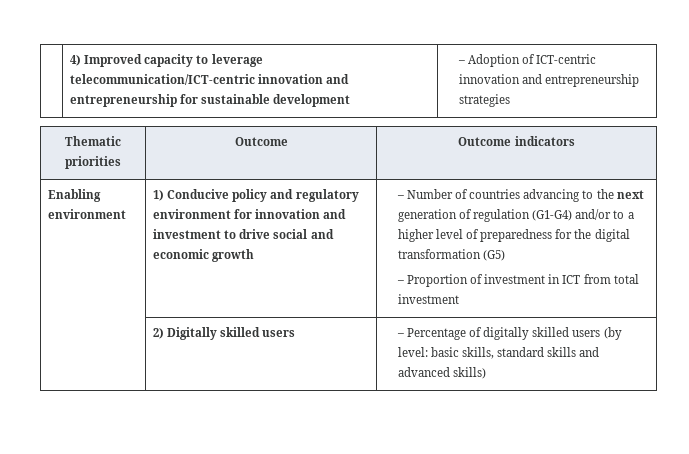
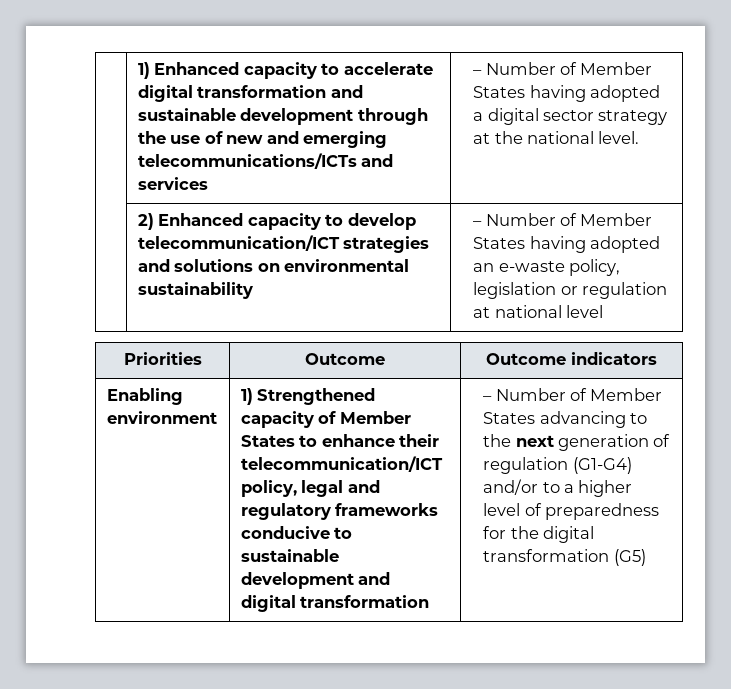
[70,54,263,67] [70,74,350,85] [70,94,351,107] [457,54,597,67] [458,74,640,87] [458,94,510,107] [65,136,121,146] [65,156,121,169] | 4) Improved capacity to leverage telecommunication/ICT-centric innovation and entrepreneurship for sustainable development | – Adoption of ICT-centric innovation and entrepreneurship strategies // Thematic priorities -> [137,62,433,79] [137,85,363,102] [137,108,428,125] [137,131,387,148] [137,153,394,169] [137,177,208,190] [473,62,653,75] [473,85,660,102] [473,108,668,125] [473,131,640,144] [137,213,416,230] [137,235,430,253] [137,259,410,272] [137,282,253,299] [473,213,653,226] [473,236,660,253] [473,259,620,276] [473,282,667,299] [473,305,603,318] [123,352,202,365] | 1) Enhanced capacity to accelerate digital transformation and sustainable development through the use of new and emerging telecommunications/ICTs and services | – Number of Member States having adopted a digital sector strategy at the national level. // | 2) Enhanced capacity to develop telecommunication/ICT strategies and solutions on environmental sustainability | – Number of Member States having adopted an e-waste policy, legislation or regulation at national level // Priorities
[167,189,359,202] [153,209,347,219] [153,229,334,239] [153,249,255,262] [396,189,521,199] Conducive policy and regulatory environment for innovation and investment to drive social and economic growth | – Number of countries -> [257,388,376,405] [240,411,411,428] [240,434,440,447] [240,456,443,472] [240,480,380,497] [240,503,439,520] [240,526,353,539] [240,549,339,562] [240,572,391,589] [240,595,430,612] [483,388,663,401] [483,412,536,424] Strengthened capacity of Member States to enhance their telecommunication/ICT policy, legal and regulatory frameworks conducive to sustainable development and digital transformation | – Number of Member States
[396,274,639,287] [397,294,459,304] [153,327,296,340] [396,327,622,340] [397,347,600,359] [397,367,487,379] // – Proportion of investment in ICT from total investment // | 2) Digitally skilled users | – Percentage of digitally skilled users (by level: basic skills, standard skills and advanced skills) -> (646, 557) none

